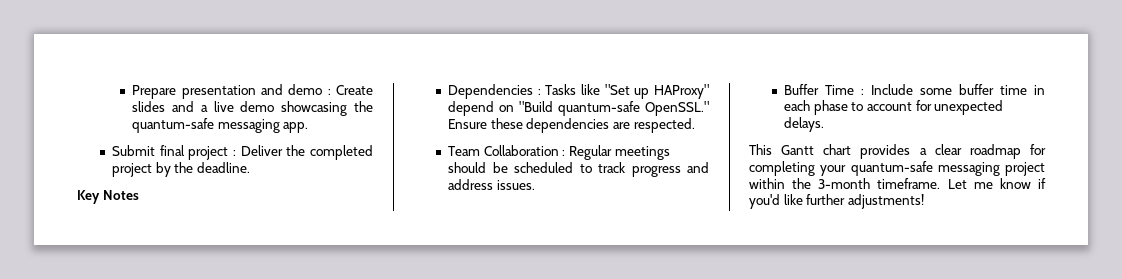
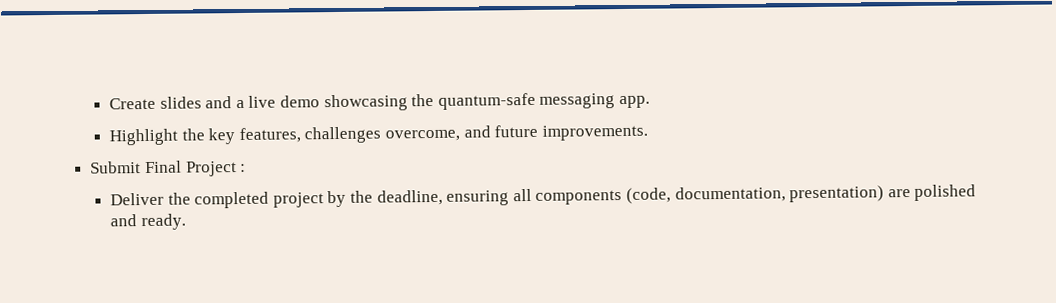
[132,84,331,99] Prepare presentation and demo : -> (109, 103) none
(309, 127) none -> [109,124,648,146] // Highlight the key features, challenges overcome, and future improvements.
[159,145,236,160] final project : -> [144,160,247,177] Final Project : //
[196,162,250,173] [77,190,139,204] [447,84,709,99] [447,101,709,116] [447,118,695,133] [447,145,670,160] [447,162,709,177] [447,179,535,190] [783,84,1045,95] [783,100,1004,115] [783,117,824,132] [749,144,1046,159] [749,161,1045,176] [749,178,1046,189] [749,194,924,209] deadline. // Key Notes // Dependencies : Tasks like "Set up HAProxy" depend on "Build quantum-safe OpenSSL." Ensure these dependencies are respected. // Team Collaboration : Regular meetings should be scheduled to track progress and address issues. // Buffer Time : Include some buffer time in each phase to account for unexpected delays. // This Gantt chart provides a clear roadmap for completing your quantum-safe messaging project within the 3-month timeframe. Let me know if you'd like further adjustments! -> [376,184,977,206] [110,213,186,231] deadline, ensuring all components (code, documentation, presentation) are polished and ready.

